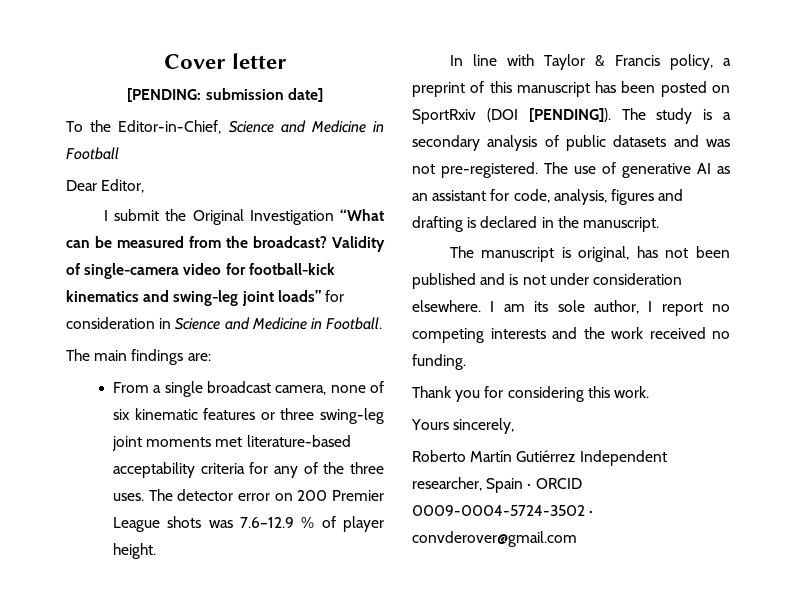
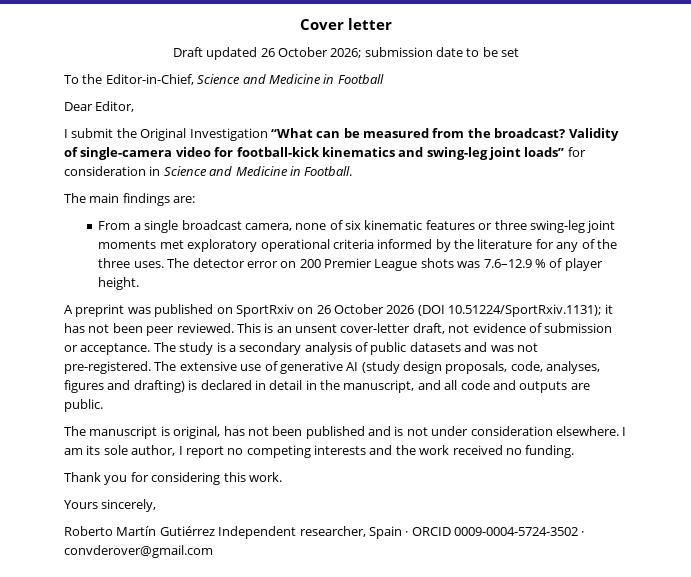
[127,88,323,102] [PENDING: submission date] -> [172,47,520,60] Draft updated 26 October 2026; submission date to be set
[246,435,351,447] [113,462,245,478] literature-based acceptability criteria -> [187,239,533,252] exploratory operational criteria informed by the literature
[449,54,731,70] [412,81,730,97] [412,108,611,124] In line with Taylor & Francis policy, a preprint of this manuscript has been posted on SportRxiv (DOI [PENDING]). -> [64,304,613,317] [64,323,613,336] [64,343,151,355] A preprint was published on SportRxiv on 26 October 2026 (DOI 10.51224/SportRxiv.1131); it has not been peer reviewed. This is an unsent cover-letter draft, not evidence of submission or acceptance.
(568, 168) none -> [179,361,237,371] extensive
[717,166,730,174] [412,189,607,205] as an assistant for code, analysis, -> [361,361,601,374] (study design proposals, code, analyses,
[412,216,463,232] drafting -> [133,380,185,393] drafting)
[557,216,659,232] the manuscript. -> [269,380,590,393] [64,399,103,412] detail in the manuscript, and all code and outputs are public.

